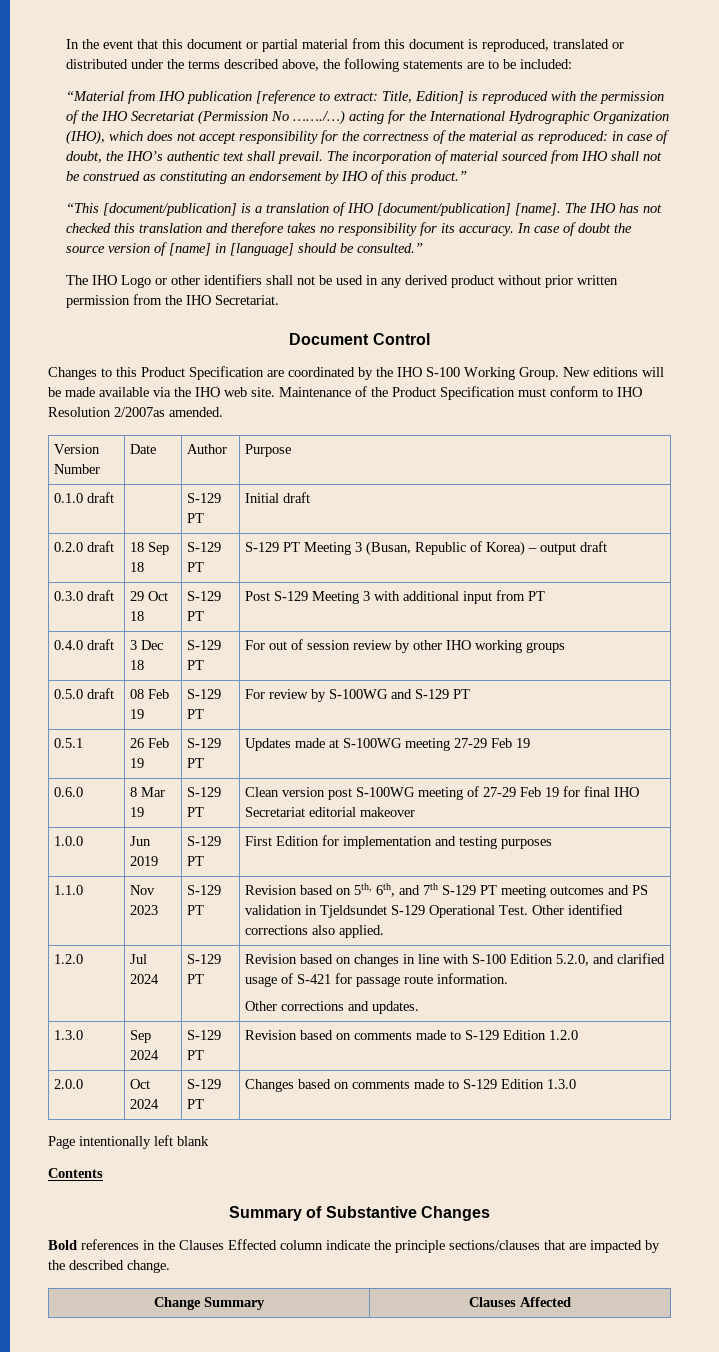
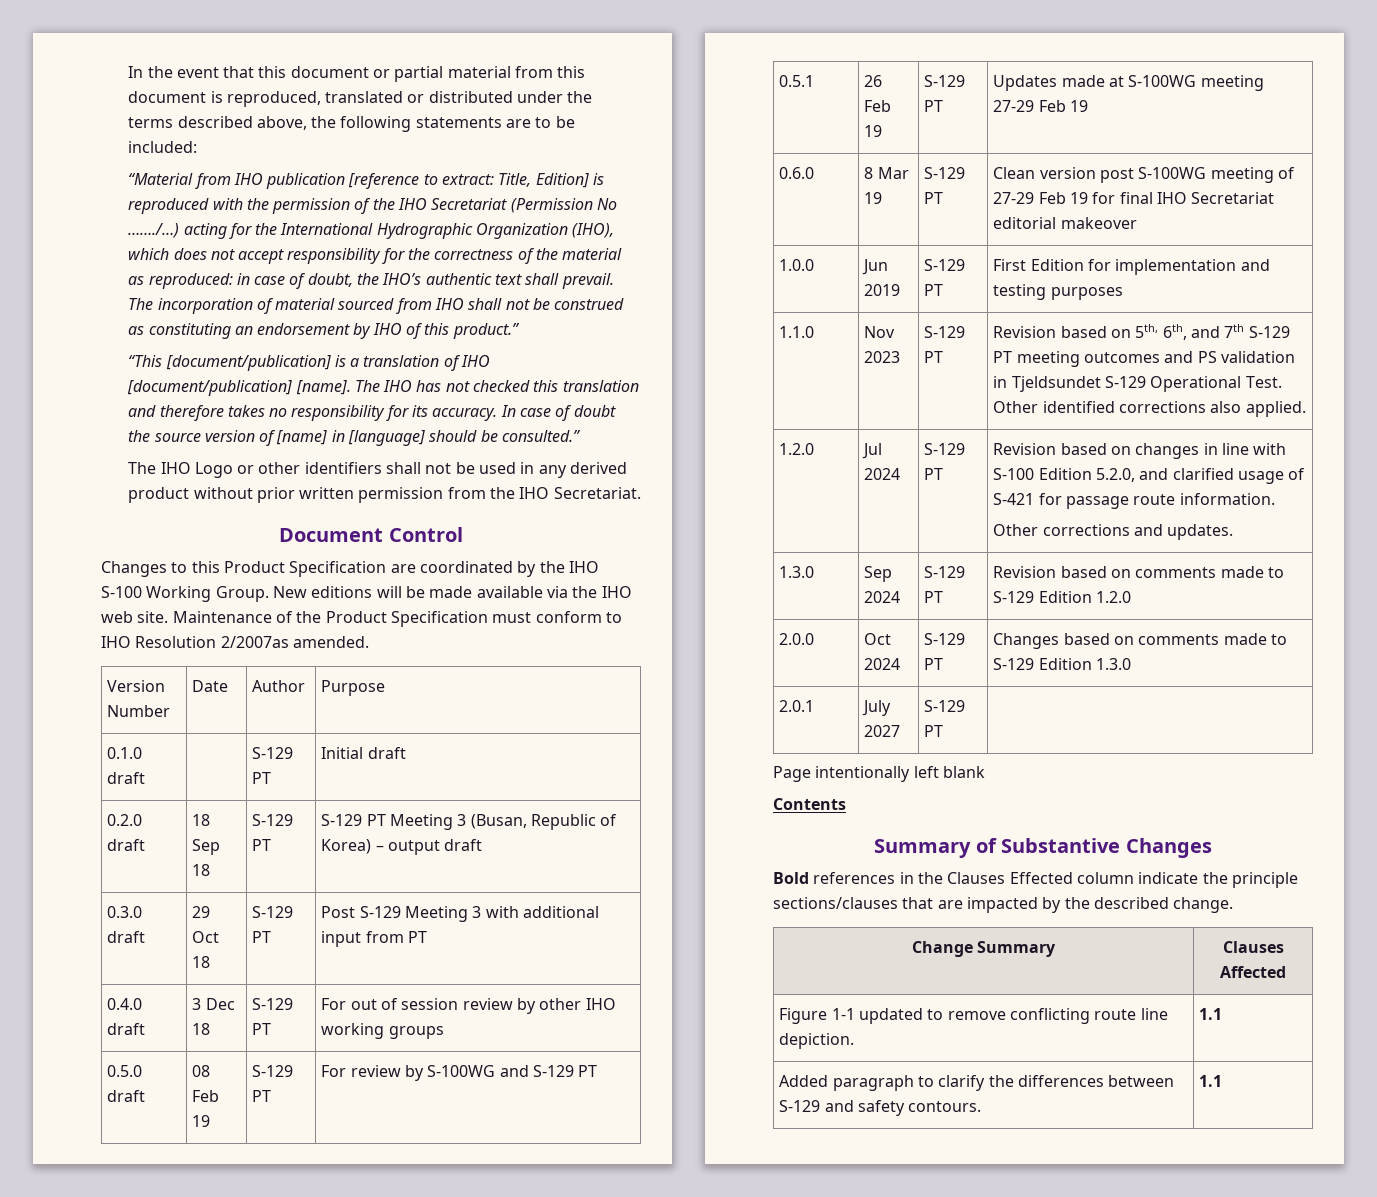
(577, 1084) none -> [779,700,815,712] [862,700,892,716] [864,725,901,737] [924,700,966,712] [924,725,944,737] // 2.0.1 | July 2027 | S-129 PT |
(571, 1302) none -> [779,1008,1168,1024] [779,1033,855,1049] [1199,1008,1223,1020] [779,1075,1175,1091] [779,1100,982,1116] [1199,1075,1223,1087] // Figure 1-1 updated to remove conflicting route line depiction. | 1.1 // Added paragraph to clarify the differences between S-129 and safety contours. | 1.1

